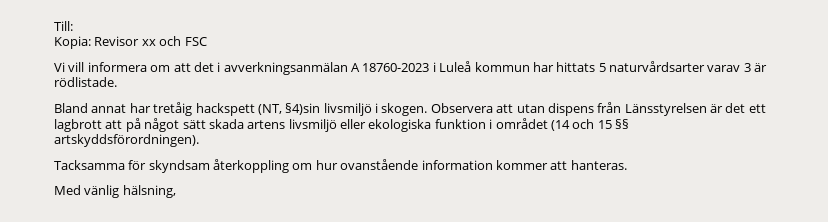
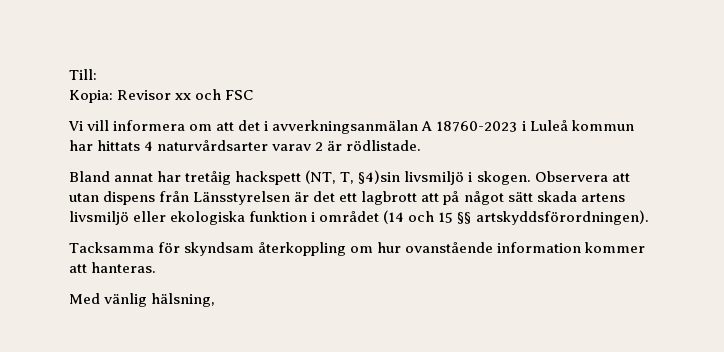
[598,63,606,72] 5 -> [144,141,154,151] 4
[743,63,751,72] 3 -> [315,142,324,151] 2
(282, 109) none -> [340,172,355,184] T,

